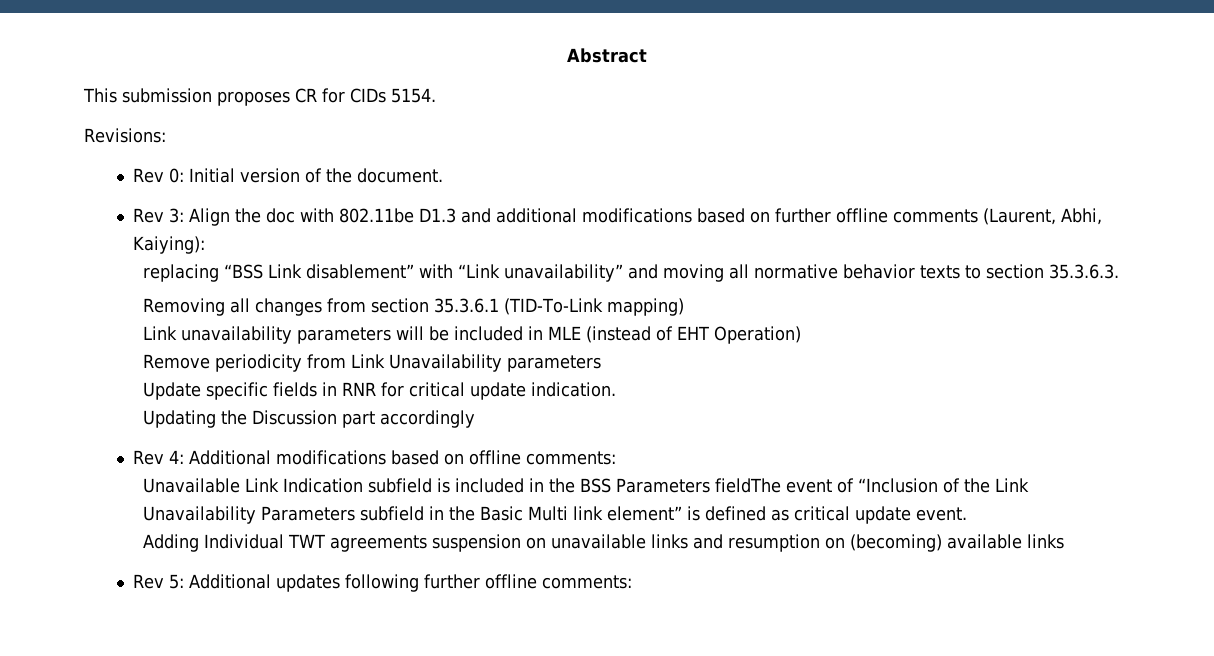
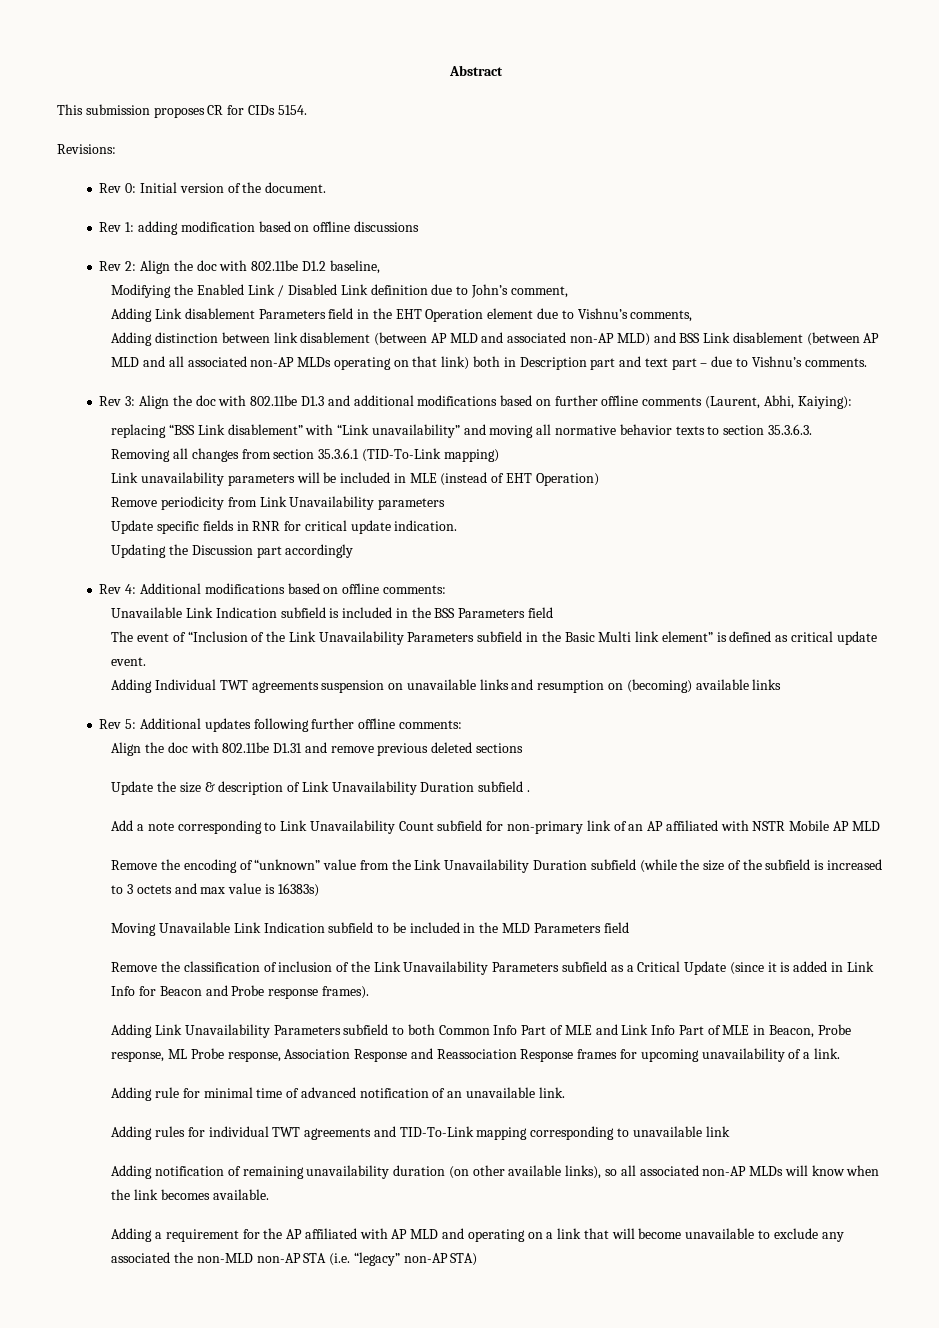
(444, 175) none -> [99,221,419,235] [99,260,380,274] [111,284,568,298] [111,308,693,322] [111,332,880,346] [111,356,867,370] // Rev 1: adding modification based on offline discussions // Rev 2: Align the doc with 802.11be D1.2 baseline, // Modifying the Enabled Link / Disabled Link definition due to John’s comment, // Adding Link disablement Parameters field in the EHT Operation element due to Vishnu’s comments, // Adding distinction between link disablement (between AP MLD and associated non-AP MLD) and BSS Link disablement (between AP MLD and all associated non-AP MLDs operating on that link) both in Description part and text part – due to Vishnu’s comments.
[715,478,782,493] fieldThe -> [527,607,553,618] [111,631,134,642] field // The
(633, 582) none -> [111,742,523,756] [111,781,530,795] [111,820,880,834] [111,859,882,873] [111,883,319,897] [111,922,629,936] [111,961,874,975] [111,985,369,999] [111,1024,851,1038] [111,1048,840,1062] [111,1087,565,1101] [111,1126,730,1140] [111,1165,880,1179] [111,1189,269,1200] [111,1228,844,1242] [111,1252,478,1266] // Align the doc with 802.11be D1.31 and remove previous deleted sections // Update the size & description of Link Unavailability Duration subfield . // Add a note corresponding to Link Unavailability Count subfield for non-primary link of an AP affiliated with NSTR Mobile AP MLD // Remove the encoding of “unknown” value from the Link Unavailability Duration subfield (while the size of the subfield is increased to 3 octets and max value is 16383s) // Moving Unavailable Link Indication subfield to be included in the MLD Parameters field // Remove the classification of inclusion of the Link Unavailability Parameters subfield as a Critical Update (since it is added in Link Info for Beacon and Probe response frames). // Adding Link Unavailability Parameters subfield to both Common Info Part of MLE and Link Info Part of MLE in Beacon, Probe response, ML Probe response, Association Response and Reassociation Response frames for upcoming unavailability of a link. // Adding rule for minimal time of advanced notification of an unavailable link. // Adding rules for individual TWT agreements and TID-To-Link mapping corresponding to unavailable link // Adding notification of remaining unavailability duration (on other available links), so all associated non-AP MLDs will know when the link becomes available. // Adding a requirement for the AP affiliated with AP MLD and operating on a link that will become unavailable to exclude any associated the non-MLD non-AP STA (i.e. “legacy” non-AP STA)

